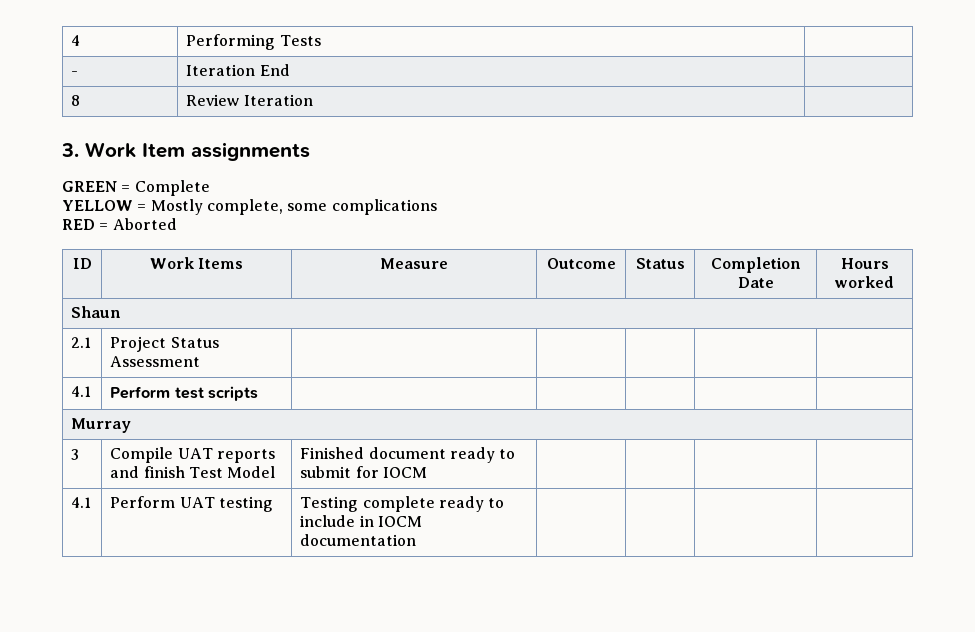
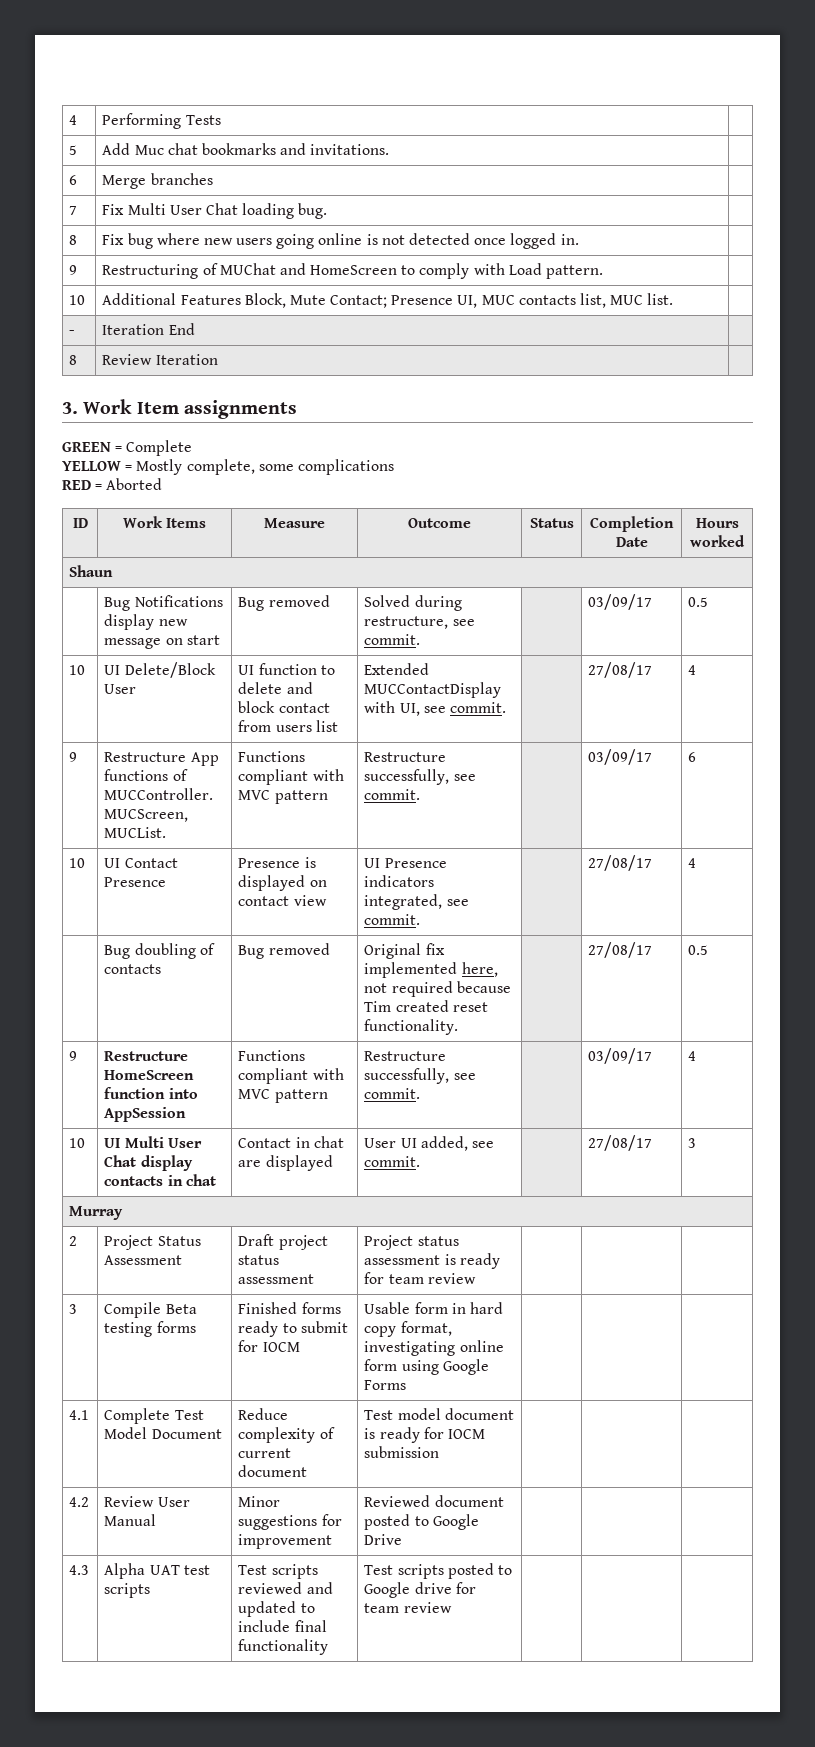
(321, 40) none -> [69,145,78,155] [102,143,390,155] [69,175,78,185] [102,173,213,189] [69,206,78,215] [102,203,328,219] [69,235,78,245] [102,233,579,249] [69,265,78,275] [102,263,604,279] [69,295,86,305] [102,293,674,308] // 5 | Add Muc chat bookmarks and invitations. | // 6 | Merge branches | // 7 | Fix Multi User Chat loading bug. | // 8 | Fix bug where new users going online is not detected once logged in. | // 9 | Restructuring of MUChat and HomeScreen to comply with Load pattern. | // 10 | Additional Features Block, Mute Contact; Presence UI, MUC contacts list, MUC list. |
[71,337,92,348] [110,336,219,352] [110,356,201,367] [71,386,92,397] [110,386,258,401] [71,418,132,433] [71,449,80,460] [110,447,275,463] [110,466,276,478] [300,447,516,463] [300,466,427,478] [71,497,92,508] [110,496,273,512] [300,496,505,512] [300,515,422,527] [300,534,417,546] 2.1 | Project Status Assessment | | | | | // 4.1 | Perform test scripts | | | | | // Murray // 3 | Compile UAT reports and finish Test Model | Finished document ready to submit for IOCM | | | | // 4.1 | Perform UAT testing | Testing complete ready to include in IOCM documentation | -> [104,595,223,611] [104,614,188,630] [104,635,220,649] [238,595,330,611] [364,595,462,611] [364,616,475,629] [364,634,421,645] [588,594,653,610] [688,597,709,607] [69,665,86,675] [104,662,216,678] [104,684,137,694] [238,663,335,675] [238,682,313,694] [238,701,330,713] [238,720,338,732] [364,663,430,675] [364,682,502,698] [364,701,506,716] [588,662,653,678] [688,665,697,675] [69,752,78,762] [104,752,219,766] [104,769,188,781] [104,788,214,800] [104,809,189,822] [104,827,167,838] [238,751,306,762] [238,769,344,785] [238,790,328,804] [364,752,447,762] [364,769,476,785] [364,789,421,800] [588,749,653,765] [688,752,697,762] [69,858,86,868] [104,858,178,868] [104,877,167,887] [238,857,316,868] [238,875,327,891] [238,895,327,906] [364,858,447,868] [364,875,435,887] [364,894,469,910] [364,914,421,925] [588,855,653,871] [688,858,697,868] [104,943,215,959] [104,964,162,974] [238,943,330,959] [364,943,445,959] [364,962,498,978] [364,981,511,997] [364,1000,488,1012] [364,1019,459,1035] [588,942,653,958] [688,945,709,955] [69,1051,78,1061] [104,1051,189,1061] [104,1070,195,1080] [104,1087,198,1099] [104,1107,187,1122] [238,1050,306,1061] [238,1068,344,1084] [238,1089,328,1103] [364,1051,447,1061] [364,1068,476,1084] [364,1088,421,1099] [588,1048,653,1064] [688,1051,697,1061] [69,1138,86,1148] [104,1136,202,1148] [104,1155,193,1171] [104,1174,216,1186] [238,1136,344,1148] [238,1155,333,1171] [364,1136,494,1151] [364,1156,421,1167] [588,1135,653,1151] [688,1138,697,1148] [69,1206,124,1220] [69,1236,78,1246] [104,1235,201,1250] [104,1255,183,1265] [238,1234,328,1250] [238,1255,280,1265] [238,1274,315,1284] [364,1235,459,1250] [364,1253,500,1269] [364,1272,476,1284] [69,1304,78,1314] [104,1302,197,1318] [104,1321,196,1337] [238,1302,341,1314] [238,1321,348,1337] [238,1340,300,1352] [364,1302,503,1314] [364,1321,452,1337] [364,1340,504,1356] [364,1359,489,1375] [364,1380,407,1390] [69,1410,90,1420] [104,1408,204,1424] [104,1427,222,1439] [238,1408,289,1420] [238,1427,335,1443] [238,1448,292,1458] [238,1465,308,1477] [364,1408,514,1420] [364,1427,485,1443] [364,1446,440,1458] [69,1497,90,1507] [104,1496,190,1507] [104,1514,157,1526] [238,1496,281,1507] [238,1514,342,1530] [238,1534,333,1549] [364,1495,504,1507] [364,1514,479,1530] [364,1534,403,1545] [69,1565,90,1575] [104,1563,210,1579] [104,1583,151,1598] [238,1564,318,1579] [238,1582,333,1594] [238,1601,315,1617] [238,1620,327,1632] [238,1639,329,1655] [364,1563,512,1579] [364,1582,476,1598] [364,1602,452,1613] | Bug Notifications display new message on start | Bug removed | Solved during restructure, see commit. | | 03/09/17 | 0.5 // 10 | UI Delete/Block User | UI function to delete and block contact from users list | Extended MUCContactDisplay with UI, see commit. | | 27/08/17 | 4 // 9 | Restructure App functions of MUCController. MUCScreen, MUCList. | Functions compliant with MVC pattern | Restructure successfully, see commit. | | 03/09/17 | 6 // 10 | UI Contact Presence | Presence is displayed on contact view | UI Presence indicators integrated, see commit. | | 27/08/17 | 4 // | Bug doubling of contacts | Bug removed | Original fix implemented here, not required because Tim created reset functionality. | | 27/08/17 | 0.5 // 9 | Restructure HomeScreen function into AppSession | Functions compliant with MVC pattern | Restructure successfully, see commit. | | 03/09/17 | 4 // 10 | UI Multi User Chat display contacts in chat | Contact in chat are displayed | User UI added, see commit. | | 27/08/17 | 3 // Murray // 2 | Project Status Assessment | Draft project status assessment | Project status assessment is ready for team review | | | // 3 | Compile Beta testing forms | Finished forms ready to submit for IOCM | Usable form in hard copy format, investigating online form using Google Forms | | | // 4.1 | Complete Test Model Document | Reduce complexity of current document | Test model document is ready for IOCM submission | | | // 4.2 | Review User Manual | Minor suggestions for improvement | Reviewed document posted to Google Drive | | | // 4.3 | Alpha UAT test scripts | Test scripts reviewed and updated to include final functionality | Test scripts posted to Google drive for team review

